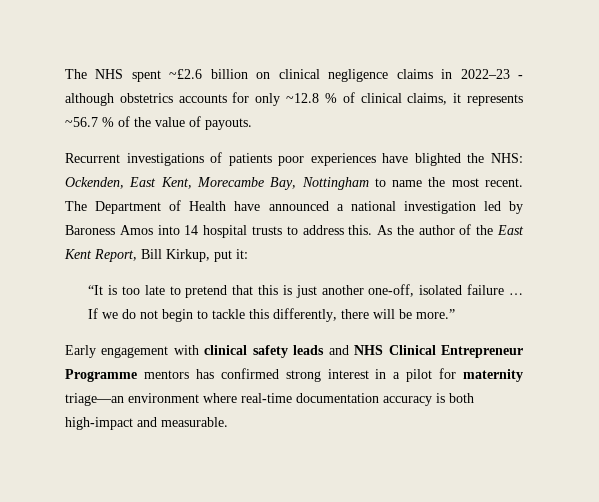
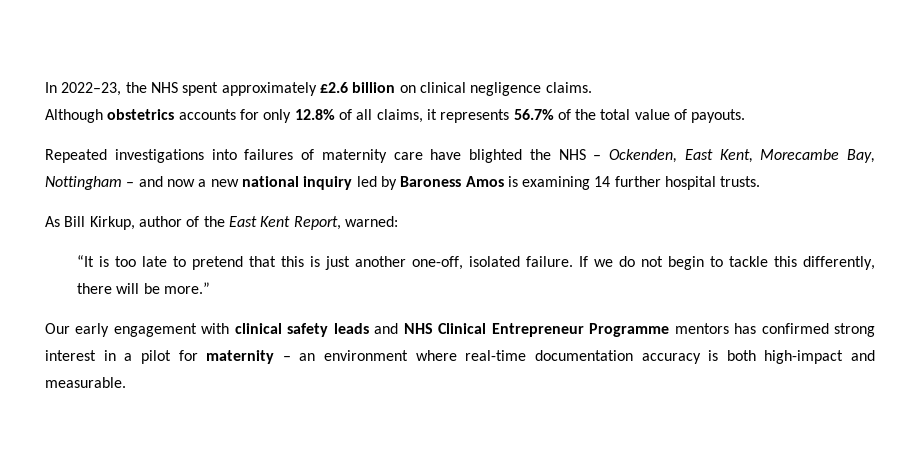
[65,69,523,82] [65,92,402,106] The NHS spent ~£2.6 billion on clinical negligence claims in 2022–23 - although obstetrics accounts for only ~12.8 % of clinical -> [45,82,592,96] [45,109,373,123] In 2022–23, the NHS spent approximately £2.6 billion on clinical negligence claims. // Although obstetrics accounts for only 12.8% of all
[65,116,151,127] ~56.7 % of the -> [513,109,631,120] 56.7% of the total
[65,152,376,166] Recurrent investigations of patients poor experiences -> [45,149,423,163] Repeated investigations into failures of maternity care
[490,153,523,163] NHS: -> [558,149,602,160] NHS –
[374,177,523,187] [65,200,524,214] [65,225,414,238] to name the most recent. The Department of Health have announced a national investigation led by Baroness Amos into 14 hospital trusts to address this. As the -> [126,176,761,190] [45,216,135,230] – and now a new national inquiry led by Baroness Amos is examining 14 further hospital trusts. // As Bill Kirkup,
[141,249,248,262] Bill Kirkup, put it: -> [344,216,398,227] warned:
[467,284,523,295] failure … -> [525,256,573,267] failure.
[65,345,96,358] Early -> [45,323,110,337] Our early
[65,393,124,406] triage—an -> [282,353,316,361] – an

